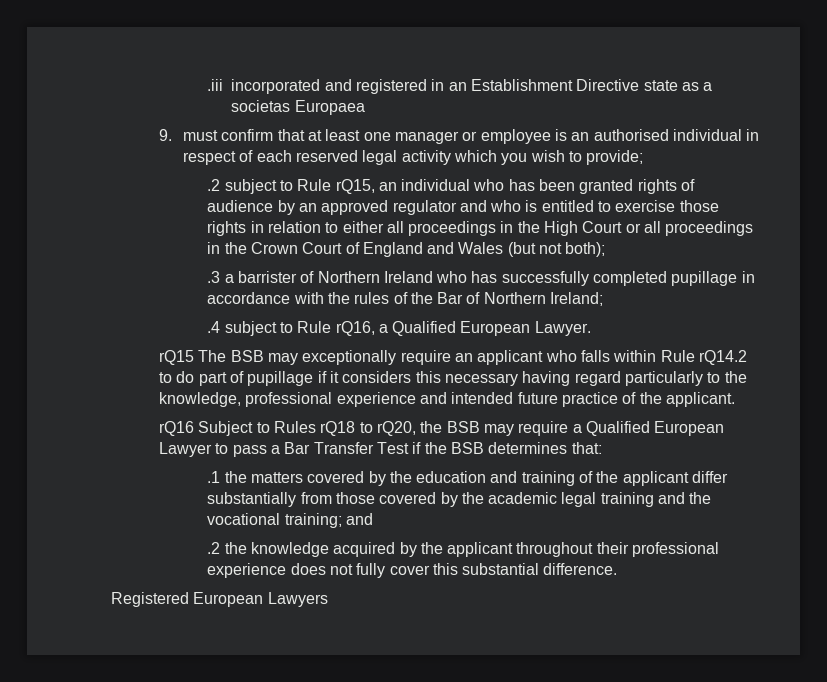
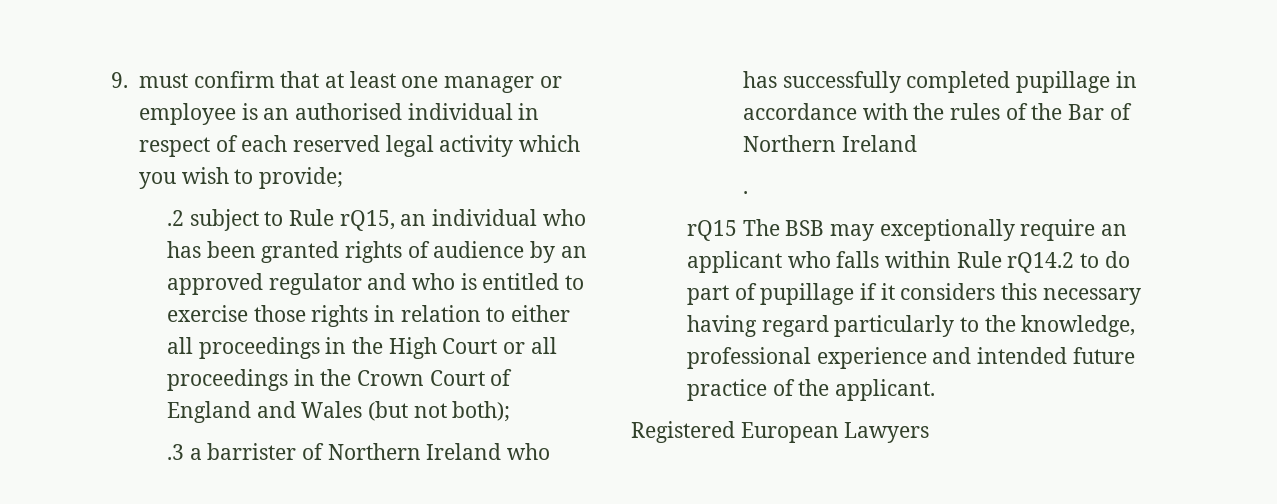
[207,79,713,94] [231,100,365,115] .iii incorporated and registered in an Establishment Directive state as a societas Europaea // -> (111, 80) none
[550,292,604,306] [207,321,591,336] Ireland; // .4 subject to Rule rQ16, a Qualified European Lawyer. -> [841,135,917,152] [743,191,749,194] Ireland // .
[159,421,725,436] [159,442,602,457] [207,471,729,486] [207,492,712,507] [207,513,373,528] [207,542,720,557] [207,563,618,578] // rQ16 Subject to Rules rQ18 to rQ20, the BSB may require a Qualified European Lawyer to pass a Bar Transfer Test if the BSB determines that: // .1 the matters covered by the education and training of the applicant differ substantially from those covered by the academic legal training and the vocational training; and // .2 the knowledge acquired by the applicant throughout their professional experience does not fully cover this substantial difference. -> (936, 390) none

